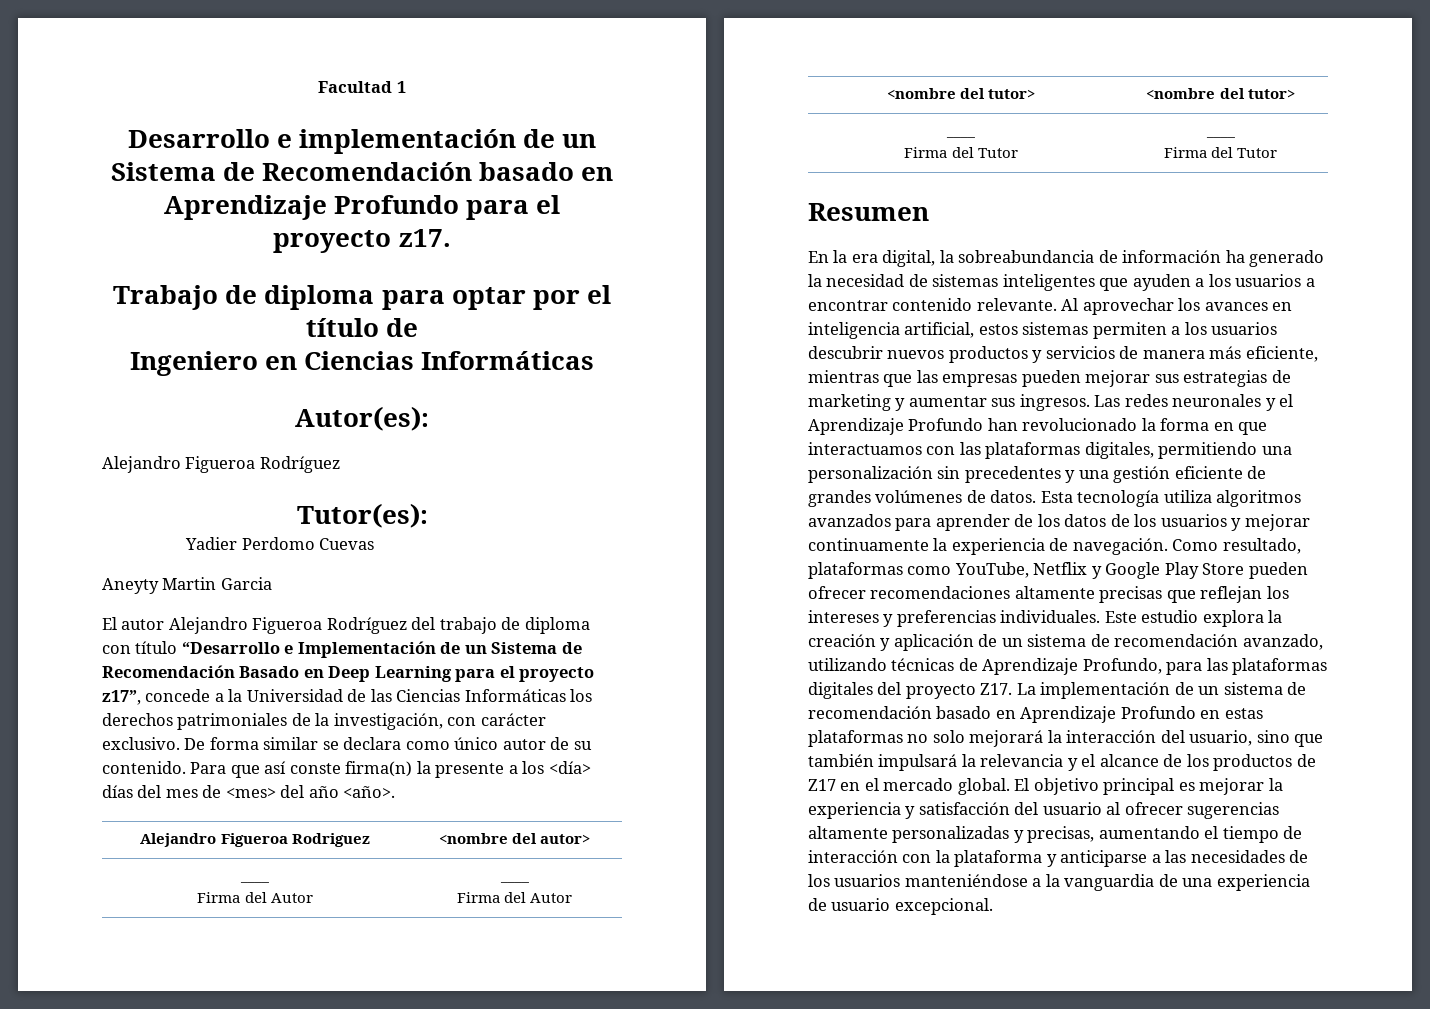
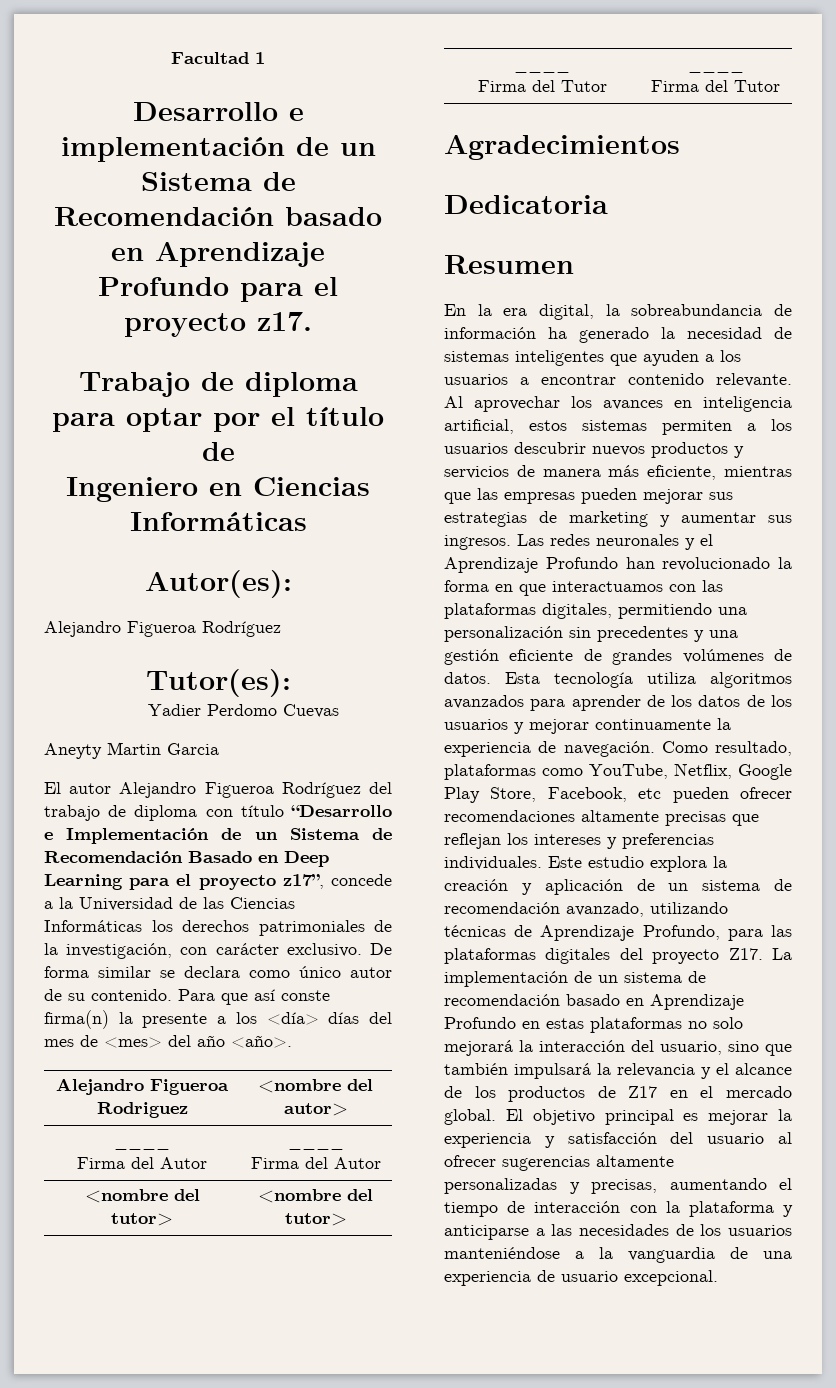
(1278, 153) none -> [444,135,680,160] [444,195,608,214] // Agradecimientos // Dedicatoria
[1033,562,1245,579] Netflix y Google Play Store -> [674,763,792,780] [444,787,662,803] Netflix, Google Play Store, Facebook, etc

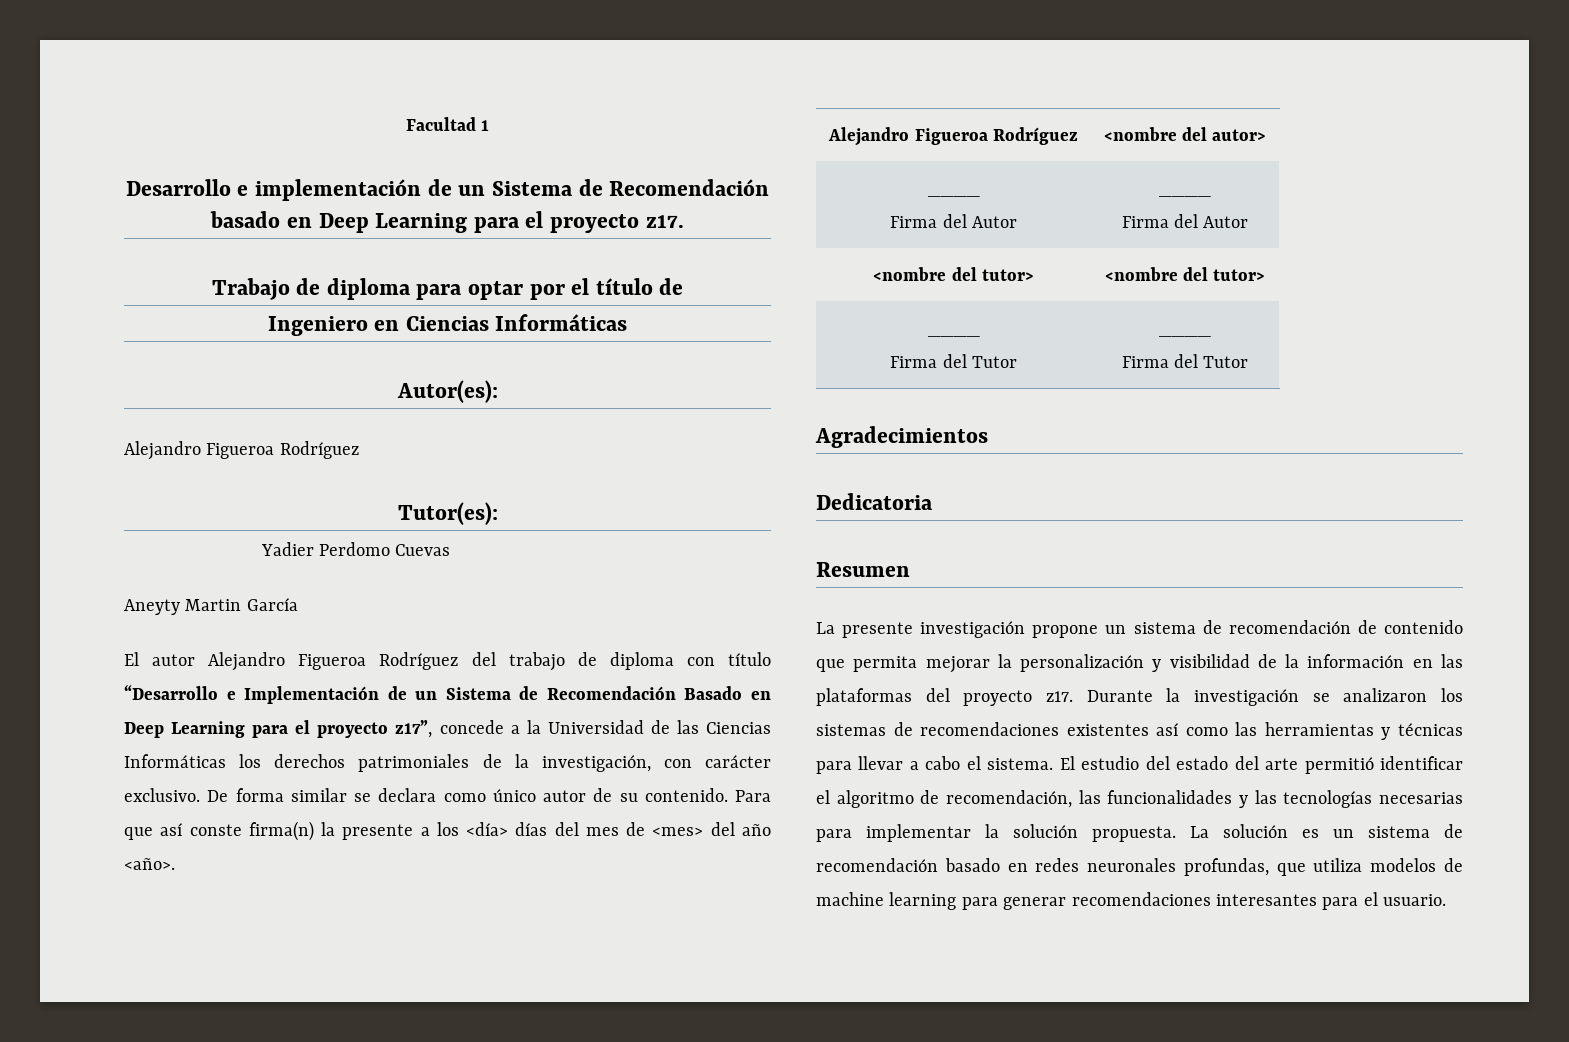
[155,242,325,267] [98,277,229,296] Aprendizaje Profundo -> [318,213,468,233] Deep Learning
[167,743,219,755] Garcia -> [246,598,298,611] García
[96,1102,188,1118] Rodriguez -> [992,127,1078,145] Rodríguez
[444,304,792,320] [444,327,792,343] [444,350,741,366] [444,373,792,387] [444,396,792,412] [444,419,792,435] [444,442,744,458] [444,465,792,480] [444,488,733,504] [444,511,792,527] [444,534,713,550] [444,557,792,573] [444,580,723,596] [444,603,747,619] [444,626,738,642] [444,649,792,665] [444,672,792,688] [444,695,792,711] [444,718,731,734] [444,741,792,757] [444,763,792,780] [444,787,792,803] [444,810,759,826] [444,833,714,849] [444,856,727,872] [444,879,792,895] [444,902,728,917] [444,925,792,941] [444,948,611,964] En la era digital, la sobreabundancia de información ha generado la necesidad de sistemas inteligentes que ayuden a los usuarios a encontrar contenido relevante. Al aprovechar los avances en inteligencia artificial, estos sistemas permiten a los usuarios descubrir nuevos productos y servicios de manera más eficiente, mientras que las empresas pueden mejorar sus estrategias de marketing y aumentar sus ingresos. Las redes neuronales y el Aprendizaje Profundo han revolucionado la forma en que interactuamos con las plataformas digitales, permitiendo una personalización sin precedentes y una gestión eficiente de grandes volúmenes de datos. Esta tecnología utiliza algoritmos avanzados para aprender de los datos de los usuarios y mejorar continuamente la experiencia de navegación. Como resultado, plataformas como YouTube, Netflix, Google Play Store, Facebook, etc pueden ofrecer recomendaciones altamente precisas que reflejan los intereses y preferencias individuales. Este estudio explora la creación y aplicación de un sistema de recomendación avanzado, utilizando técnicas de Aprendizaje Profundo, para las plataformas digitales -> [816,620,1463,638] [816,654,1463,673] [816,688,912,706] La presente investigación propone un sistema de recomendación de contenido que permita mejorar la personalización y visibilidad de la información en las plataformas
[728,948,792,960] [444,971,592,987] Z17. La implementación de -> [1046,688,1463,706] [816,722,1463,740] [816,756,1463,774] [816,790,1463,808] [816,824,1319,842] z17. Durante la investigación se analizaron los sistemas de recomendaciones existentes así como las herramientas y técnicas para llevar a cabo el sistema. El estudio del estado del arte permitió identificar el algoritmo de recomendación, las funcionalidades y las tecnologías necesarias para implementar la solución propuesta. La solución es
[650,994,744,1010] [444,1017,743,1033] [444,1040,792,1056] [444,1063,792,1079] [444,1086,792,1102] [444,1109,792,1125] [444,1132,792,1148] [444,1155,674,1171] [444,1178,792,1194] [444,1201,793,1217] [444,1224,792,1240] [444,1247,792,1263] [444,1270,718,1286] Aprendizaje Profundo en estas plataformas no solo mejorará la interacción del usuario, sino que también impulsará la relevancia y el alcance de los productos de Z17 en el mercado global. El objetivo principal es mejorar la experiencia y satisfacción del usuario al ofrecer sugerencias altamente personalizadas y precisas, aumentando el tiempo de interacción con la plataforma y anticiparse a las necesidades de los usuarios manteniéndose a la vanguardia de una experiencia de usuario excepcional. -> [1035,858,1463,876] [816,892,1447,910] redes neuronales profundas, que utiliza modelos de machine learning para generar recomendaciones interesantes para el usuario.

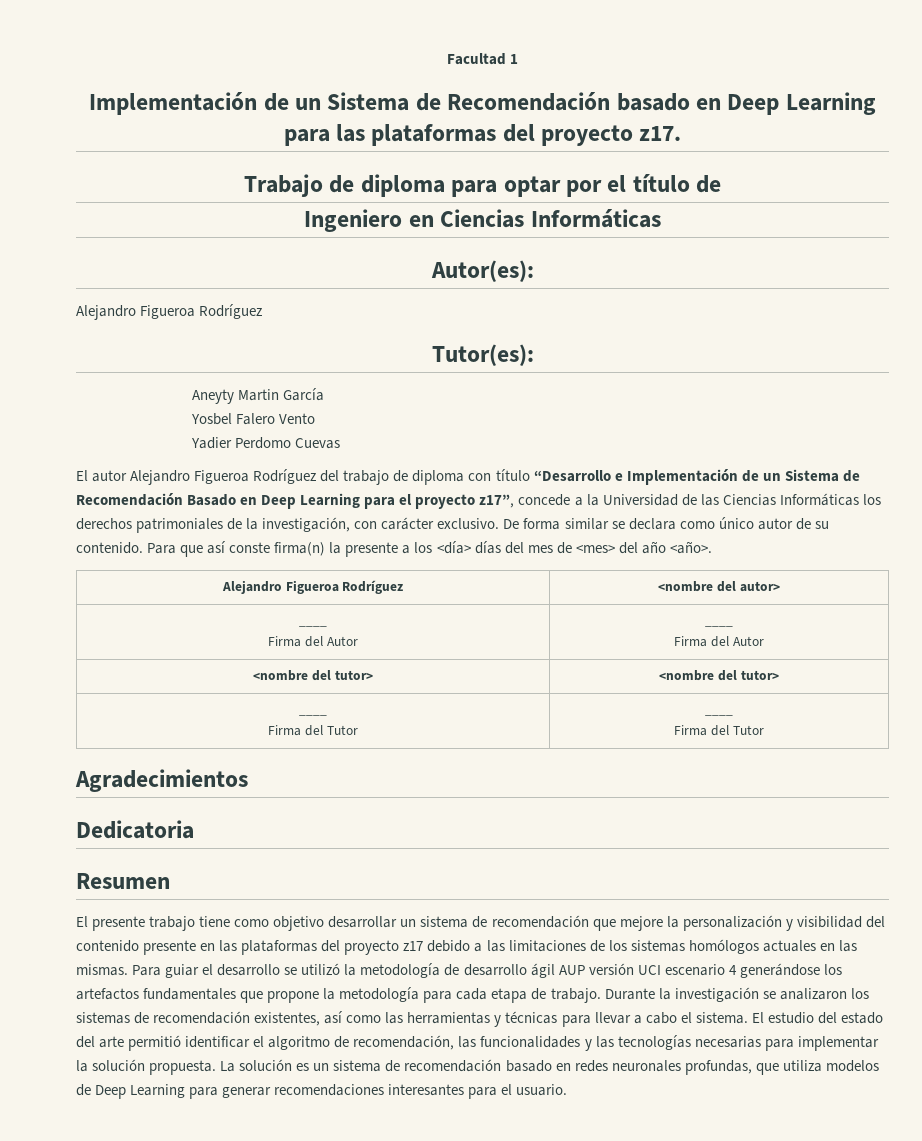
[125,179,422,201] Desarrollo e implementación -> [89,92,258,115] Implementación
[525,211,544,228] el -> [335,124,535,146] las plataformas del
(498, 513) none -> [191,388,324,404] [190,413,315,425] // Aneyty Martin García // Yosbel Falero Vento
[124,598,298,615] // Aneyty Martin García -> (340, 443) none
[816,620,1463,638] [816,656,990,673] La presente investigación propone un sistema de recomendación de contenido que permita mejorar -> [76,915,663,931] El presente trabajo tiene como objetivo desarrollar un sistema de recomendación que mejore
[1257,654,1405,668] de la información -> [865,916,885,928] [76,940,197,955] del contenido presente
[1046,691,1073,702] z17. -> [403,939,857,954] [76,963,842,978] [76,987,601,1003] z17 debido a las limitaciones de los sistemas homólogos actuales en las mismas. Para guiar el desarrollo se utilizó la metodología de desarrollo ágil AUP versión UCI escenario 4 generándose los artefactos fundamentales que propone la metodología para cada etapa de trabajo.
[920,722,1149,736] recomendaciones existentes -> [153,1011,321,1026] recomendación existentes,
[816,892,957,910] machine learning -> [95,1084,186,1099] Deep Learning

